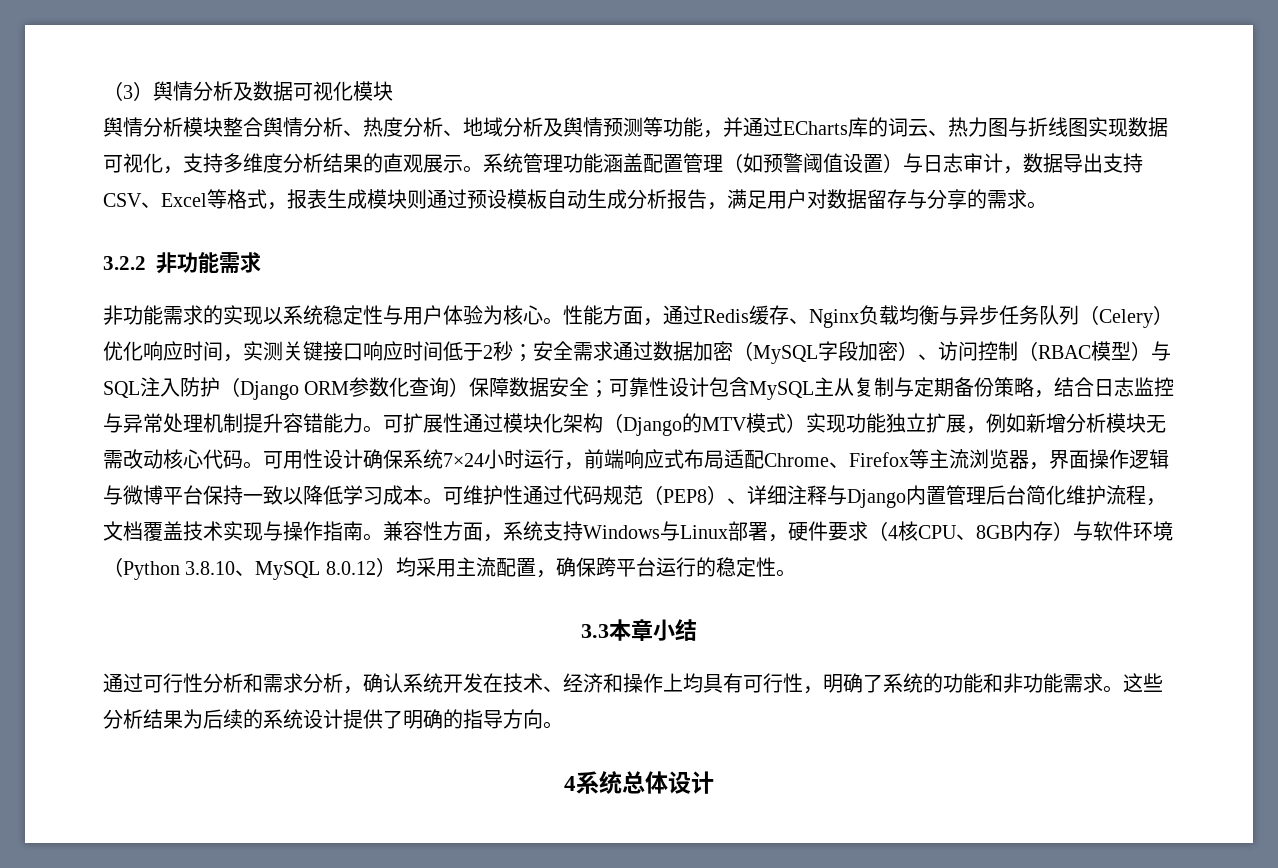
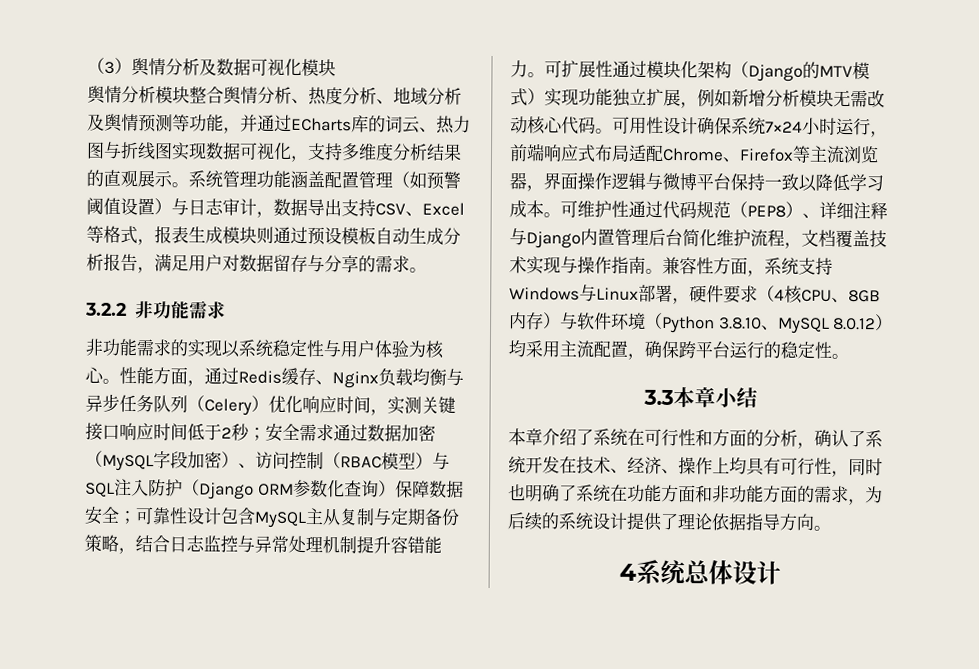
[103,673,303,693] 通过可行性分析和需求 -> [508,428,764,447] 本章介绍了系统在可行性和方面的
(403, 683) none -> [848,430,866,448] 了
[603,673,623,693] 和 -> [661,468,679,475] 、
(823, 690) none -> [848,458,883,476] [508,484,526,502] 同时也
[923,673,1163,693] [103,709,183,729] 的功能和非功能需求。这些分析结果 -> [610,484,866,506] 在功能方面和非功能方面的需求，
[403,709,463,729] 明确的 -> [677,513,747,531] 理论依据

